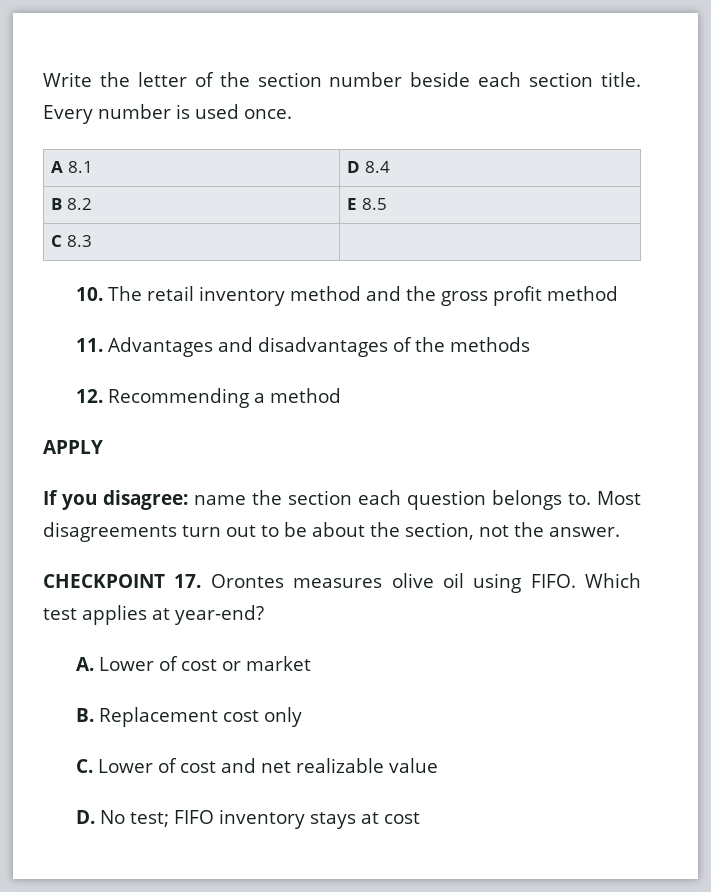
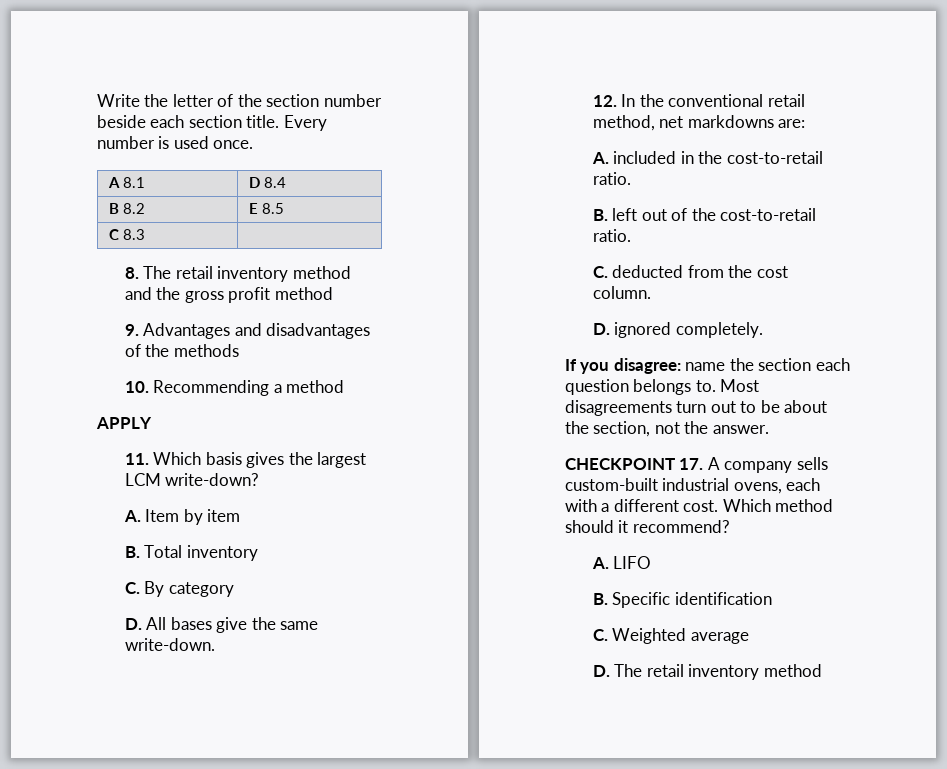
[75,287,103,301] 10. -> [124,267,139,279] 8.
[75,338,103,352] 11. -> [124,324,139,336] 9.
[75,389,103,403] 12. -> [124,381,149,393] 10.
(103, 447) none -> [124,452,367,468] [124,473,260,486] [123,509,241,525] [124,545,258,561] [124,581,234,597] [124,617,319,633] [124,638,215,651] [592,94,805,107] [592,115,806,131] [591,151,823,164] [592,172,631,185] [592,208,817,221] [592,229,631,242] [592,265,788,278] [592,286,651,299] [592,322,763,338] // 11. Which basis gives the largest LCM write-down? // A. Item by item // B. Total inventory // C. By category // D. All bases give the same write-down. // 12. In the conventional retail method, net markdowns are: // A. included in the cost-to-retail ratio. // B. left out of the cost-to-retail ratio. // C. deducted from the cost column. // D. ignored completely.
[210,573,641,593] [43,605,264,625] [75,656,311,671] [75,707,302,727] [75,758,438,773] [75,809,420,829] Orontes measures olive oil using FIFO. Which test applies at year-end? // A. Lower of cost or market // B. Replacement cost only // C. Lower of cost and net realizable value // D. No test; FIFO inventory stays at cost -> [707,457,828,473] [565,478,821,494] [565,499,834,512] [565,520,730,533] [591,556,652,569] [592,592,772,608] [592,628,749,644] [592,664,822,680] A company sells custom-built industrial ovens, each with a different cost. Which method should it recommend? // A. LIFO // B. Specific identification // C. Weighted average // D. The retail inventory method

